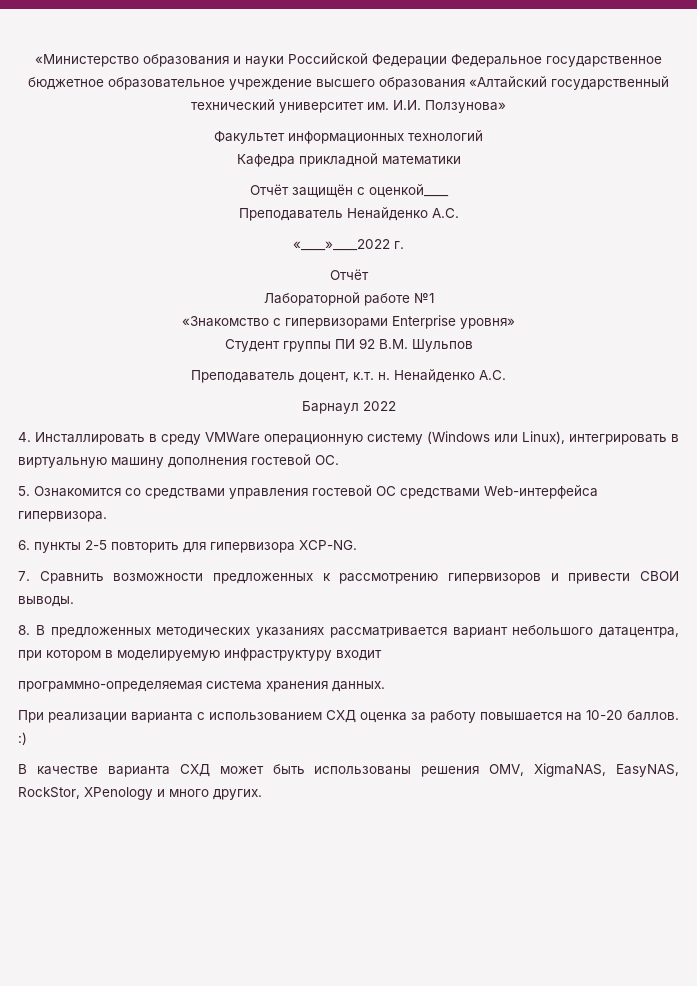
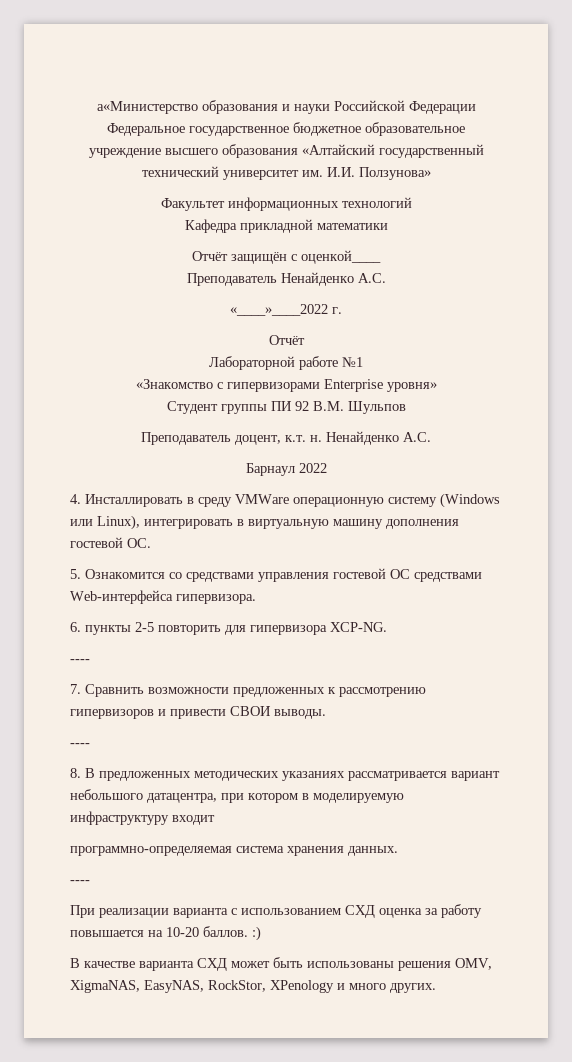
[35,54,139,67] «Министерство -> [96,101,198,114] а«Министерство
(357, 545) none -> [70,659,90,663] // ----
(74, 601) none -> [70,743,90,747] // ----
(385, 686) none -> [70,880,90,884] // ----

